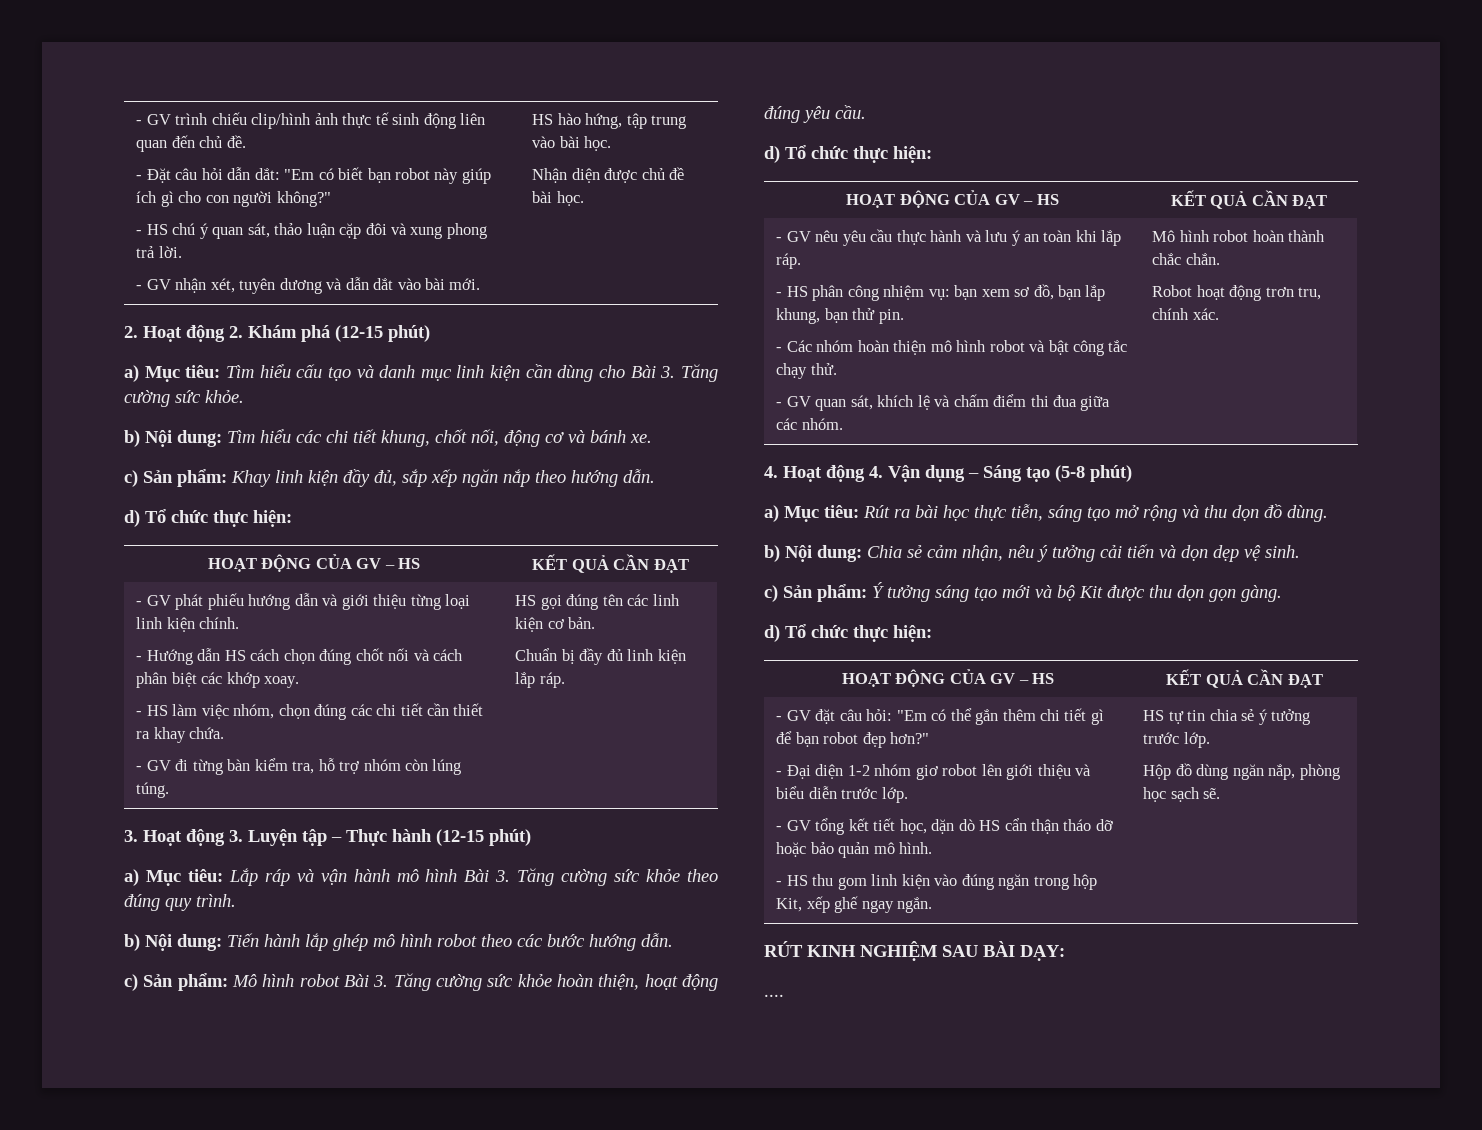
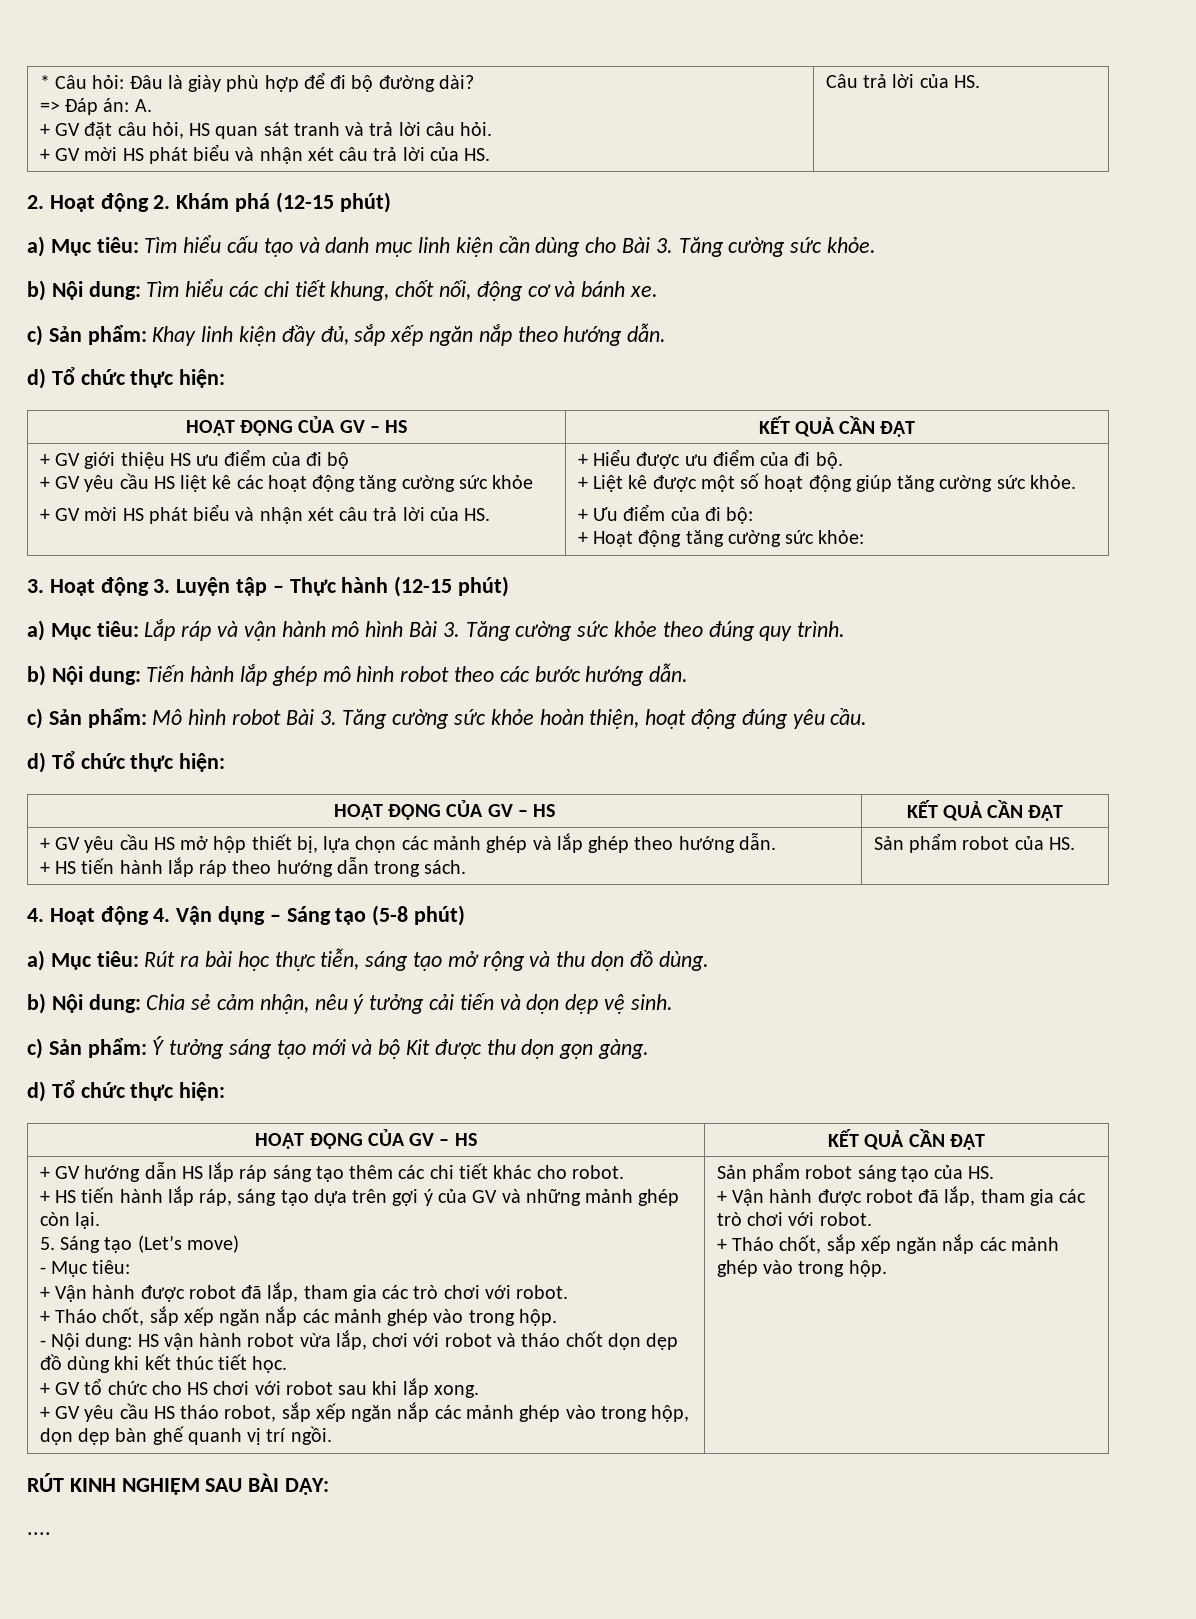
[136,112,485,129] [136,135,246,152] [136,167,491,184] [136,191,331,207] [136,223,487,239] [136,246,182,258] [136,277,481,294] [532,113,687,129] [532,136,612,151] [532,167,685,183] [532,191,584,206] - GV trình chiếu clip/hình ảnh thực tế sinh động liên quan đến chủ đề. // - Đặt câu hỏi dẫn dắt: "Em có biết bạn robot này giúp ích gì cho con người không?" // - HS chú ý quan sát, thảo luận cặp đôi và xung phong trả lời. // - GV nhận xét, tuyên dương và dẫn dắt vào bài mới. | HS hào hứng, tập trung vào bài học. // Nhận diện được chủ đề bài học. -> [39,72,474,92] [39,98,152,115] [39,122,493,139] [39,144,491,164] [825,74,980,88] * Câu hỏi: Đâu là giày phù hợp để đi bộ đường dài? // => Đáp án: A. // + GV đặt câu hỏi, HS quan sát tranh và trả lời câu hỏi. // + GV mời HS phát biểu và nhận xét câu trả lời của HS. | Câu trả lời của HS.
[136,593,470,610] [136,617,240,632] [136,648,463,665] [136,672,300,688] [136,703,484,720] [136,727,225,743] [136,758,462,775] [136,782,170,798] [515,594,680,610] [515,617,596,632] [515,648,686,665] [515,672,565,688] - GV phát phiếu hướng dẫn và giới thiệu từng loại linh kiện chính. // - Hướng dẫn HS cách chọn đúng chốt nối và cách phân biệt các khớp xoay. // - HS làm việc nhóm, chọn đúng các chi tiết cần thiết ra khay chứa. // - GV đi từng bàn kiểm tra, hỗ trợ nhóm còn lúng túng. | HS gọi đúng tên các linh kiện cơ bản. // Chuẩn bị đầy đủ linh kiện lắp ráp. -> [39,449,350,469] [39,473,534,492] [39,504,491,524] [577,449,843,469] [577,473,1076,492] [577,504,754,524] [577,530,865,547] + GV giới thiệu HS ưu điểm của đi bộ // + GV yêu cầu HS liệt kê các hoạt động tăng cường sức khỏe // + GV mời HS phát biểu và nhận xét câu trả lời của HS. | + Hiểu được ưu điểm của đi bộ. // + Liệt kê được một số hoạt động giúp tăng cường sức khỏe. // + Ưu điểm của đi bộ: // + Hoạt động tăng cường sức khỏe:
[776,229,1122,246] [776,253,802,269] [776,284,1106,301] [776,308,904,324] [776,340,1128,356] [776,363,837,379] [776,394,1111,411] [776,418,843,430] [1152,230,1326,242] [1152,253,1220,265] [1152,285,1322,301] [1152,308,1219,320] - GV nêu yêu cầu thực hành và lưu ý an toàn khi lắp ráp. // - HS phân công nhiệm vụ: bạn xem sơ đồ, bạn lắp khung, bạn thử pin. // - Các nhóm hoàn thiện mô hình robot và bật công tắc chạy thử. // - GV quan sát, khích lệ và chấm điểm thi đua giữa các nhóm. | Mô hình robot hoàn thành chắc chắn. // Robot hoạt động trơn tru, chính xác. -> [39,833,776,853] [39,857,467,877] [873,833,1075,853] + GV yêu cầu HS mở hộp thiết bị, lựa chọn các mảnh ghép và lắp ghép theo hướng dẫn. // + HS tiến hành lắp ráp theo hướng dẫn trong sách. | Sản phẩm robot của HS.
[776,708,1104,725] [776,731,930,748] [776,764,1091,780] [776,786,908,803] [776,818,1113,835] [776,842,933,858] [776,874,1097,890] [776,896,933,913] [1143,709,1311,725] [1143,732,1210,748] [1143,763,1340,780] [1143,787,1221,802] - GV đặt câu hỏi: "Em có thể gắn thêm chi tiết gì để bạn robot đẹp hơn?" // - Đại diện 1-2 nhóm giơ robot lên giới thiệu và biểu diễn trước lớp. // - GV tổng kết tiết học, dặn dò HS cẩn thận tháo dỡ hoặc bảo quản mô hình. // - HS thu gom linh kiện vào đúng ngăn trong hộp Kit, xếp ghế ngay ngắn. | HS tự tin chia sẻ ý tưởng trước lớp. // Hộp đồ dùng ngăn nắp, phòng học sạch sẽ. -> [39,1162,624,1182] [39,1186,680,1206] [39,1212,101,1229] [39,1235,239,1253] [39,1260,131,1277] [39,1282,569,1302] [39,1306,557,1326] [39,1330,679,1350] [39,1354,288,1373] [39,1378,479,1398] [39,1402,690,1422] [39,1426,332,1445] [716,1162,995,1182] [716,1186,1087,1206] [716,1212,872,1226] [716,1234,1059,1254] [716,1260,887,1277] + GV hướng dẫn HS lắp ráp sáng tạo thêm các chi tiết khác cho robot. // + HS tiến hành lắp ráp, sáng tạo dựa trên gợi ý của GV và những mảnh ghép còn lại. // 5. Sáng tạo (Let’s move) // - Mục tiêu: // + Vận hành được robot đã lắp, tham gia các trò chơi với robot. // + Tháo chốt, sắp xếp ngăn nắp các mảnh ghép vào trong hộp. // - Nội dung: HS vận hành robot vừa lắp, chơi với robot và tháo chốt dọn dẹp đồ dùng khi kết thúc tiết học. // + GV tổ chức cho HS chơi với robot sau khi lắp xong. // + GV yêu cầu HS tháo robot, sắp xếp ngăn nắp các mảnh ghép vào trong hộp, dọn dẹp bàn ghế quanh vị trí ngồi. | Sản phẩm robot sáng tạo của HS. // + Vận hành được robot đã lắp, tham gia các trò chơi với robot. // + Tháo chốt, sắp xếp ngăn nắp các mảnh ghép vào trong hộp.

